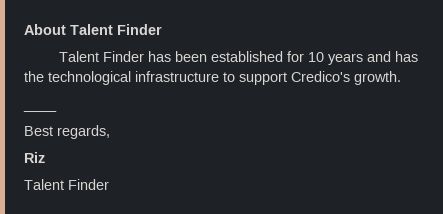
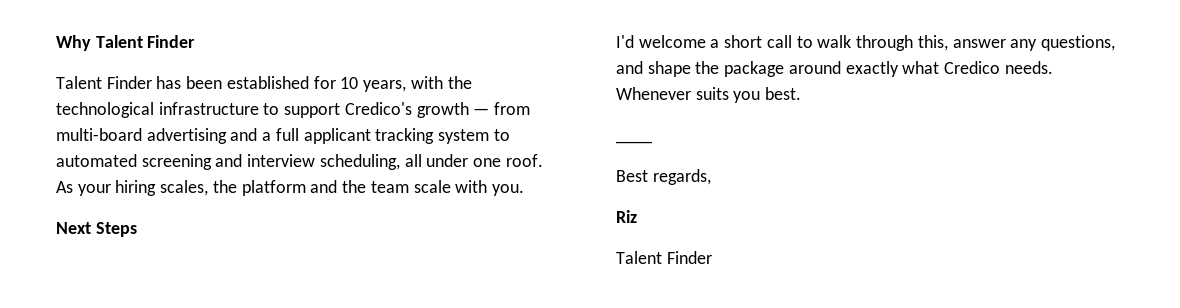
[24,24,66,35] About -> [56,35,91,51] Why
[327,51,418,65] years and has -> [363,76,443,92] years, with
[354,71,401,85] growth. -> [416,102,531,118] [56,128,510,144] [56,154,543,170] [56,180,524,196] [56,222,137,237] [616,35,1115,51] [616,61,1053,77] [616,87,802,103] growth — from multi-board advertising and a full applicant tracking system to automated screening and interview scheduling, all under one roof. As your hiring scales, the platform and the team scale with you. // Next Steps // I'd welcome a short call to walk through this, answer any questions, and shape the package around exactly what Credico needs. Whenever suits you best.

